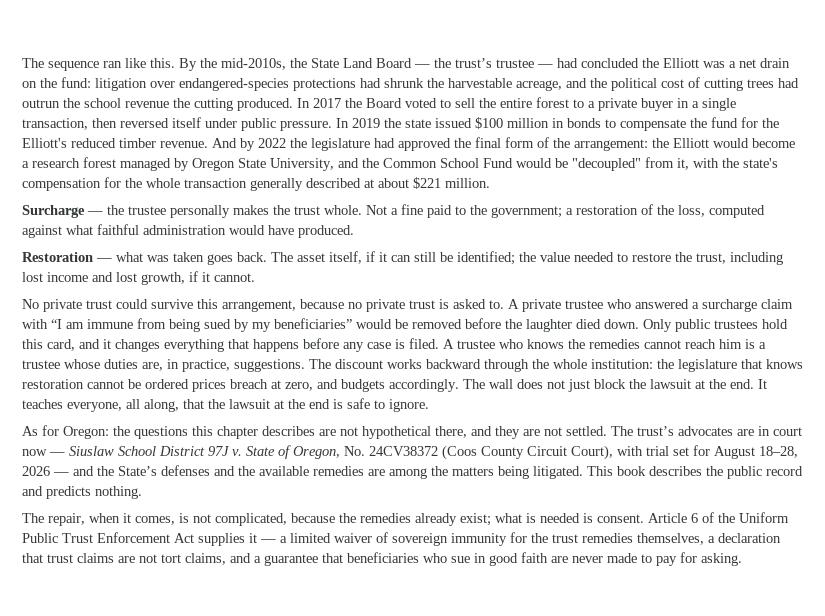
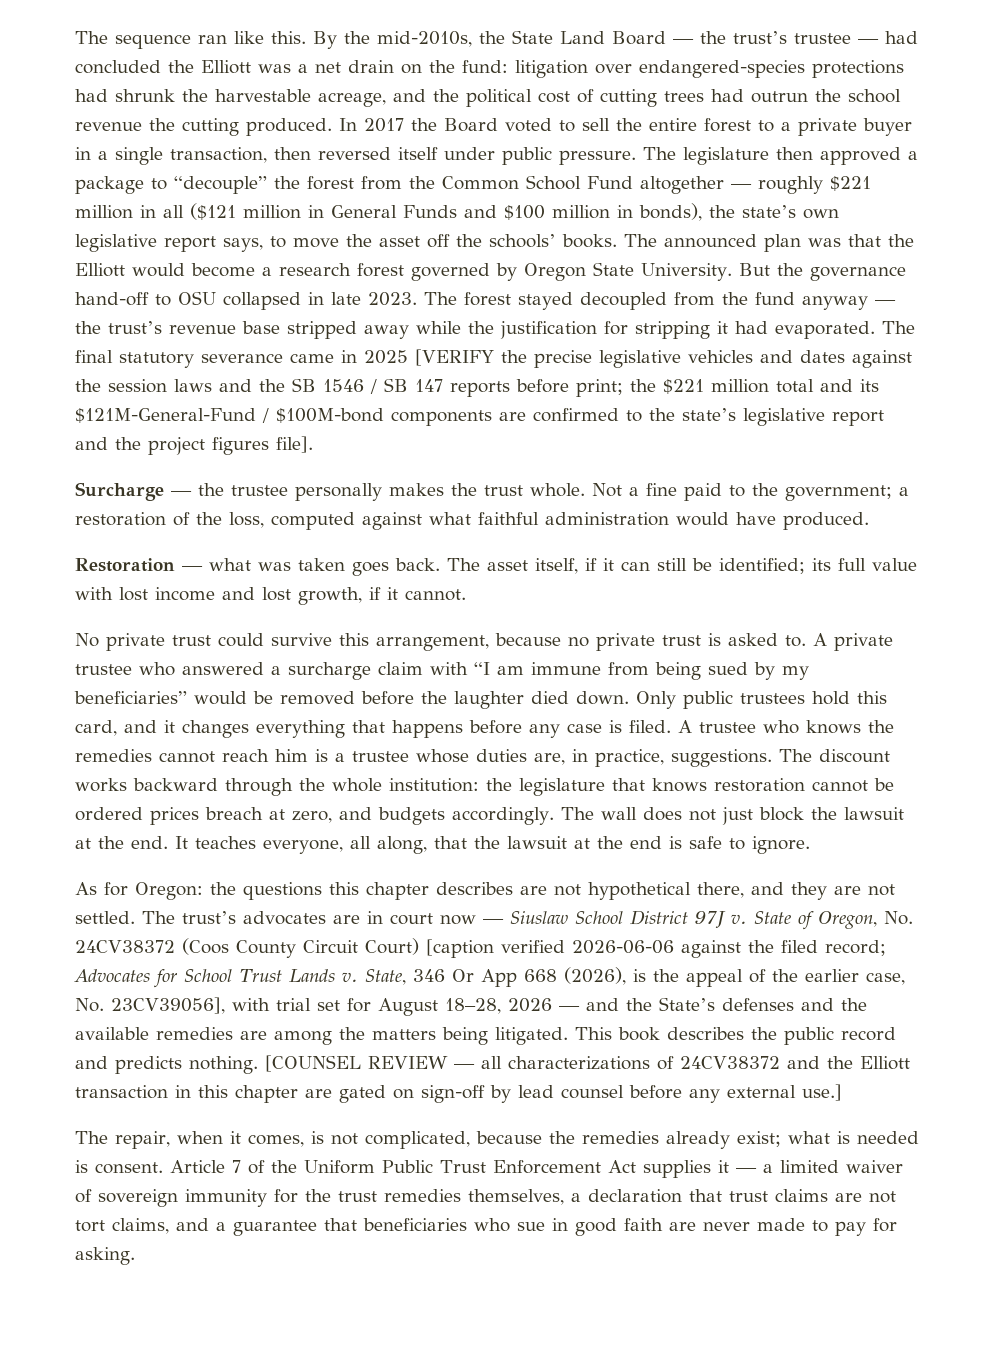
[336,117,779,131] [22,137,648,151] In 2019 the state issued $100 million in bonds to compensate the fund for the Elliott's reduced timber revenue. And by 2022 the legislature had approved the final form of the arrangement: -> [643,147,918,165] [75,175,871,194] [75,203,839,221] [75,234,881,252] The legislature then approved a package to “decouple” the forest from the Common School Fund altogether — roughly $221 million in all ($121 million in General Funds and $100 million in bonds), the state’s own legislative report says, to move the asset off the schools’ books. The announced plan was that
[120,158,171,171] managed -> [411,263,490,281] governed
[270,157,778,171] [22,177,490,191] University, and the Common School Fund would be "decoupled" from it, with the state's compensation for the whole transaction generally described at about $221 million. -> [641,263,906,281] [75,291,896,310] [75,321,915,339] [75,349,912,368] [75,378,879,397] [75,408,884,426] [75,436,313,455] University. But the governance hand-off to OSU collapsed in late 2023. The forest stayed decoupled from the fund anyway — the trust’s revenue base stripped away while the justification for stripping it had evaporated. The final statutory severance came in 2025 [VERIFY the precise legislative vehicles and dates against the session laws and the SB 1546 / SB 147 reports before print; the $221 million total and its $121M-General-Fund / $100M-bond components are confirmed to the state’s legislative report and the project figures file].
[519,252,783,265] the value needed to restore the trust, including -> [812,558,917,571] [75,587,113,600] its full value with
[571,445,613,460] Court), -> [365,938,886,958] [74,967,905,988] [75,997,225,1014] Court) [caption verified 2026-06-06 against the filed record; Advocates for School Trust Lands v. State, 346 Or App 668 (2026), is the appeal of the earlier case, No. 23CV39056],
(142, 492) none -> [265,1055,910,1072] [75,1084,842,1103] [COUNSEL REVIEW — all characterizations of 24CV38372 and the Elliott transaction in this chapter are gated on sign-off by lead counsel before any external use.]
[691,513,698,523] 6 -> [232,1160,241,1173] 7

